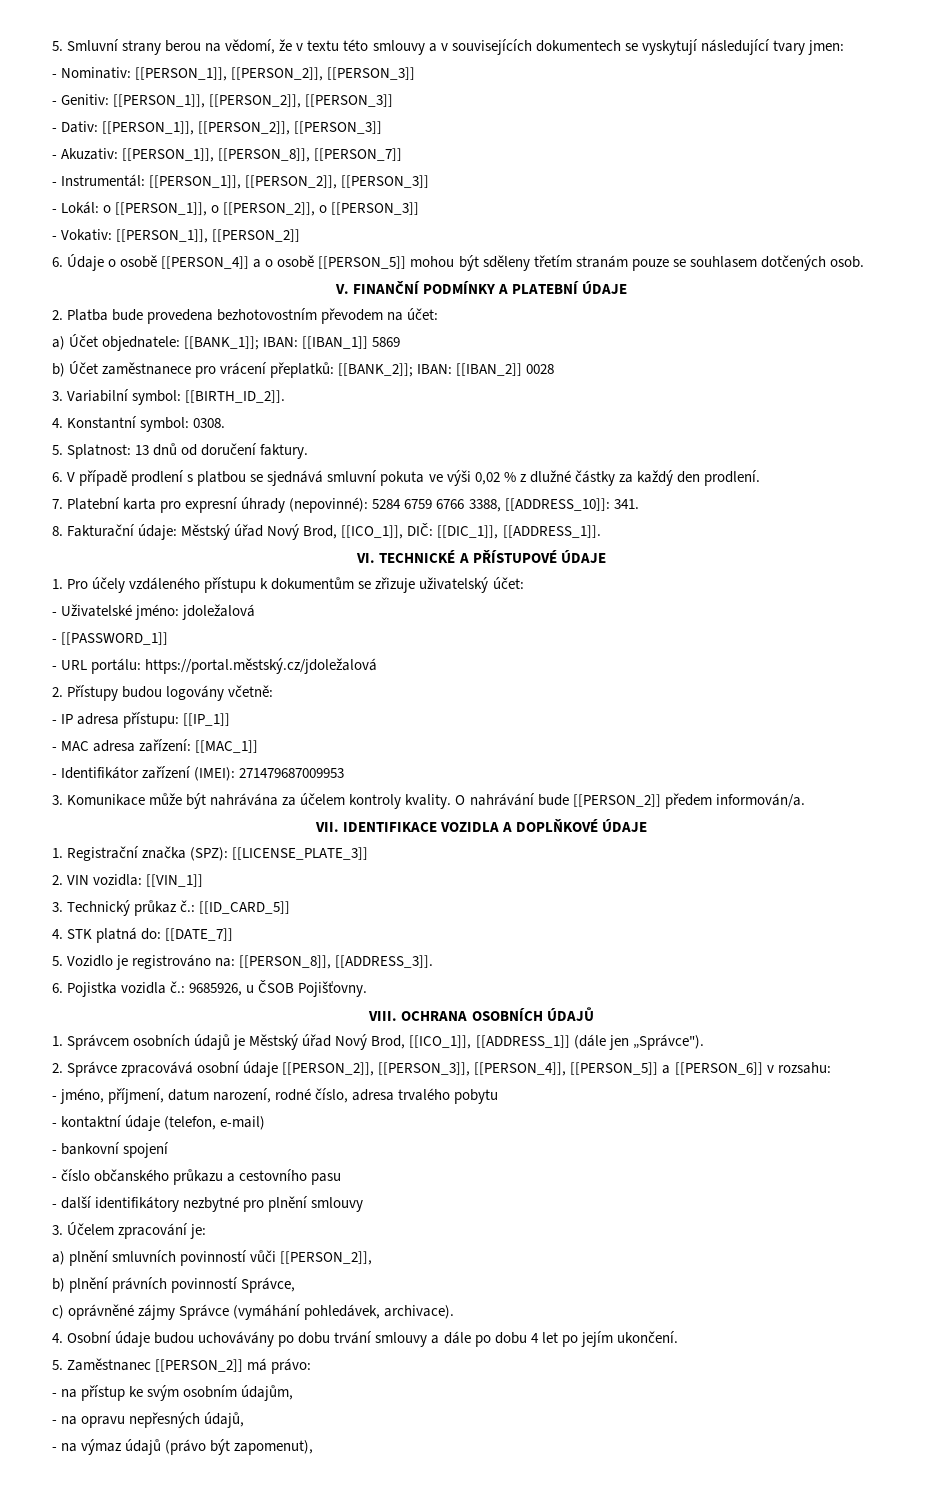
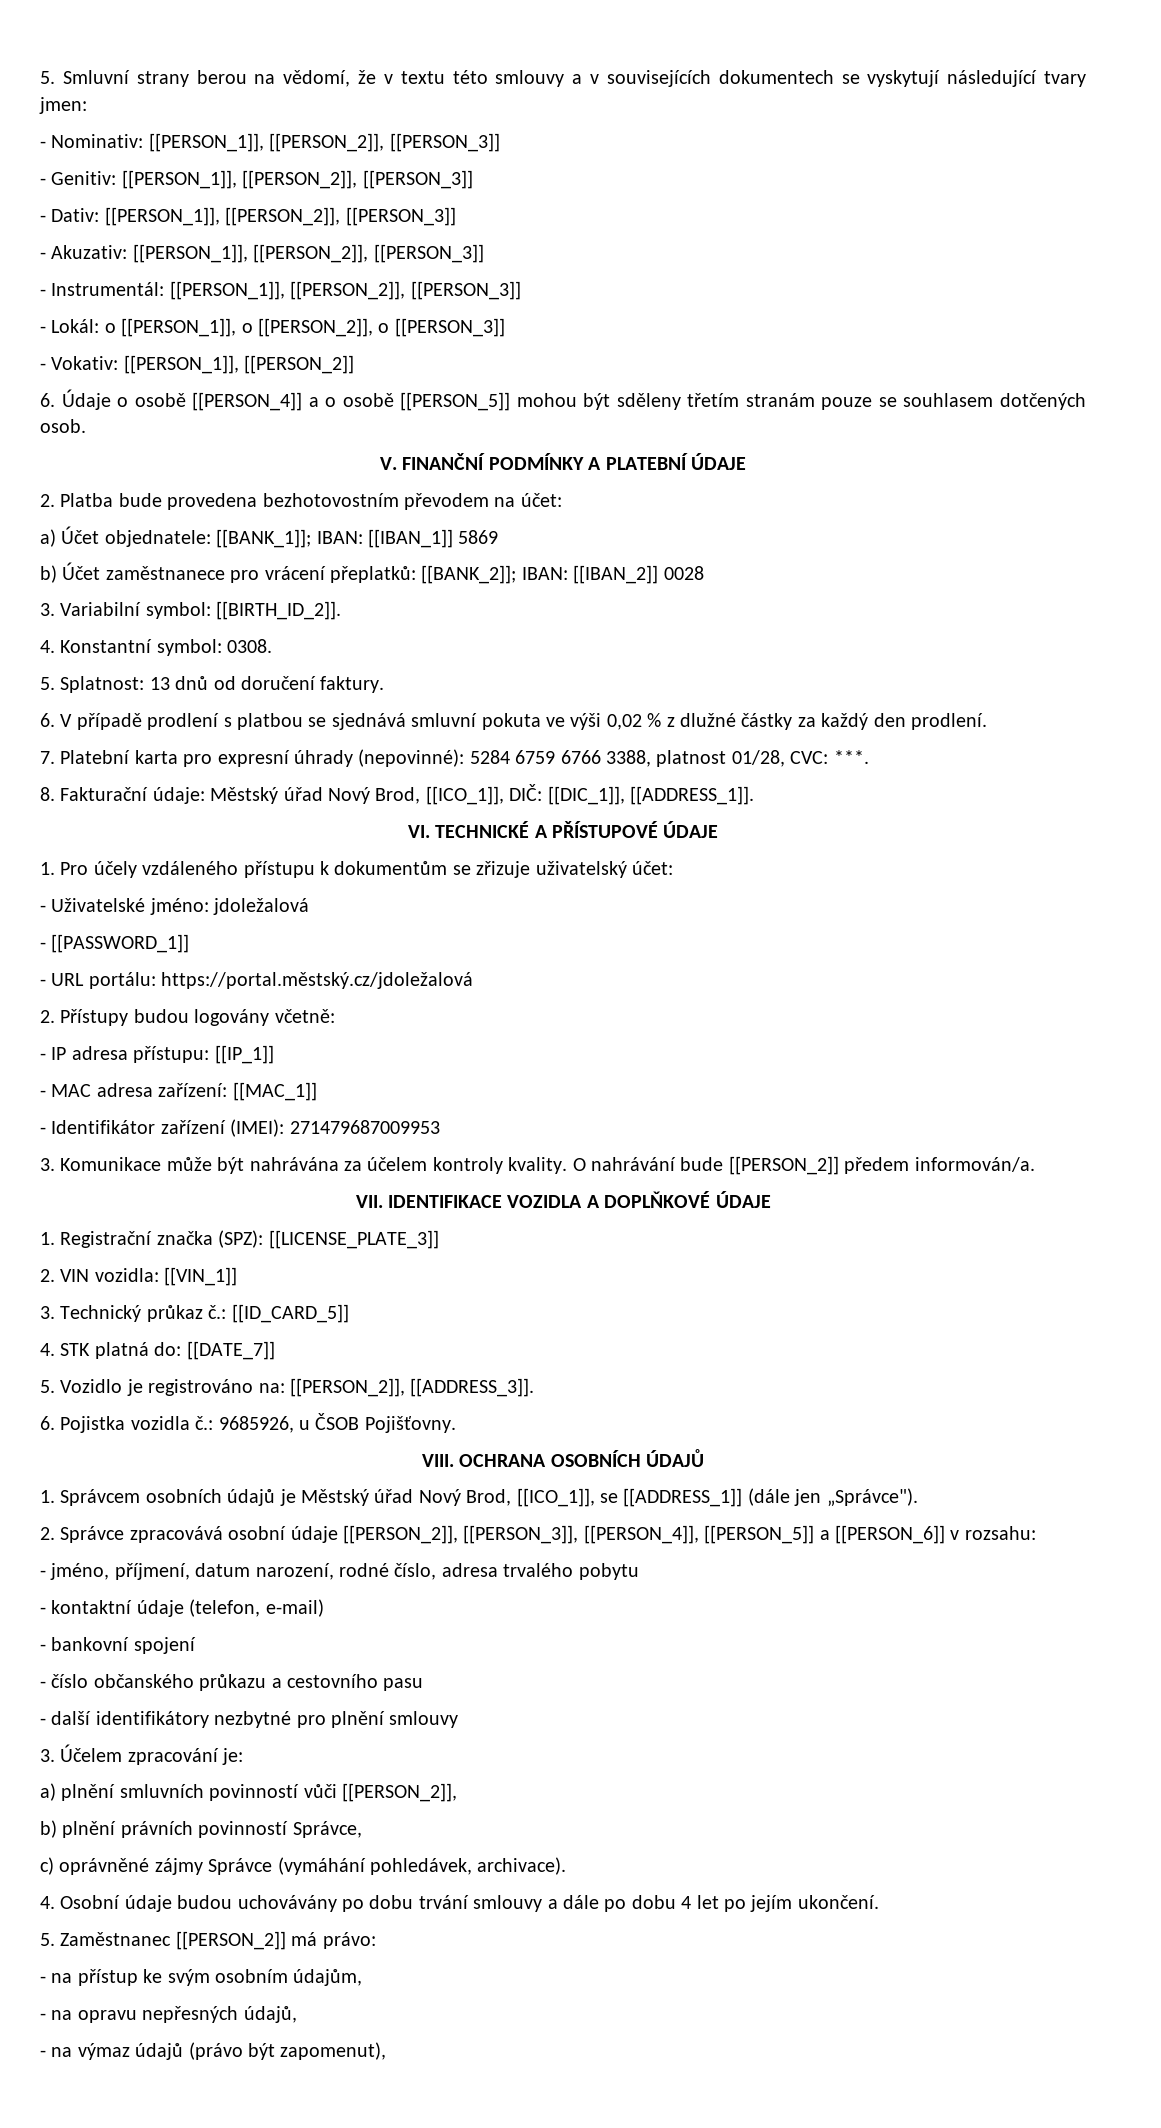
[218,148,403,162] [[PERSON_8]], [[PERSON_7]] -> [253,244,484,263] [[PERSON_2]], [[PERSON_3]]
[504,498,639,511] [[ADDRESS_10]]: 341. -> [656,750,869,767] platnost 01/28, CVC: ***.
[239,955,332,969] [[PERSON_8]], -> [290,1378,405,1397] [[PERSON_2]],
(472, 1042) none -> [599,1493,618,1503] se

